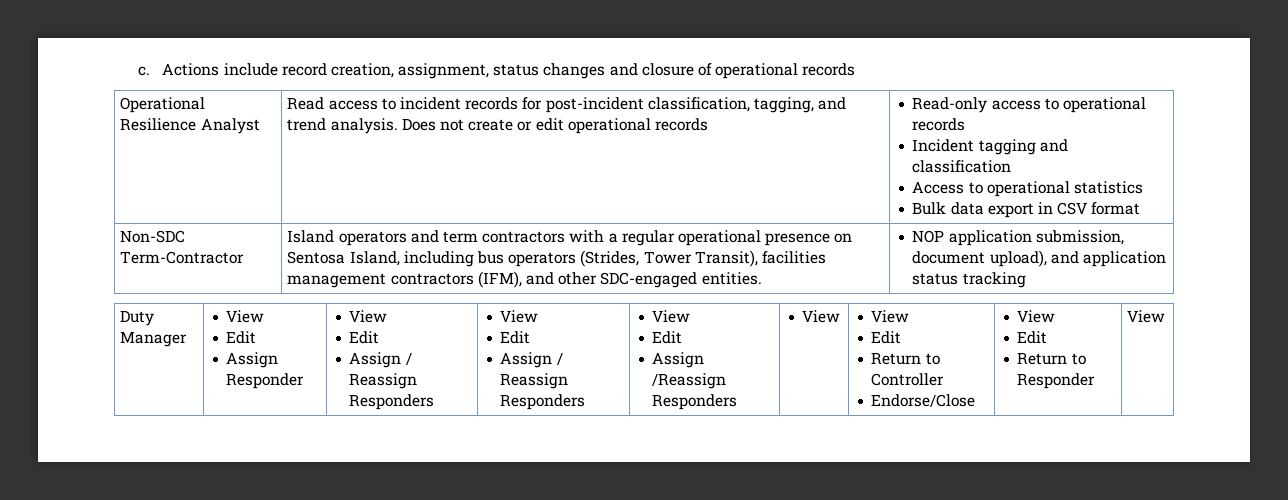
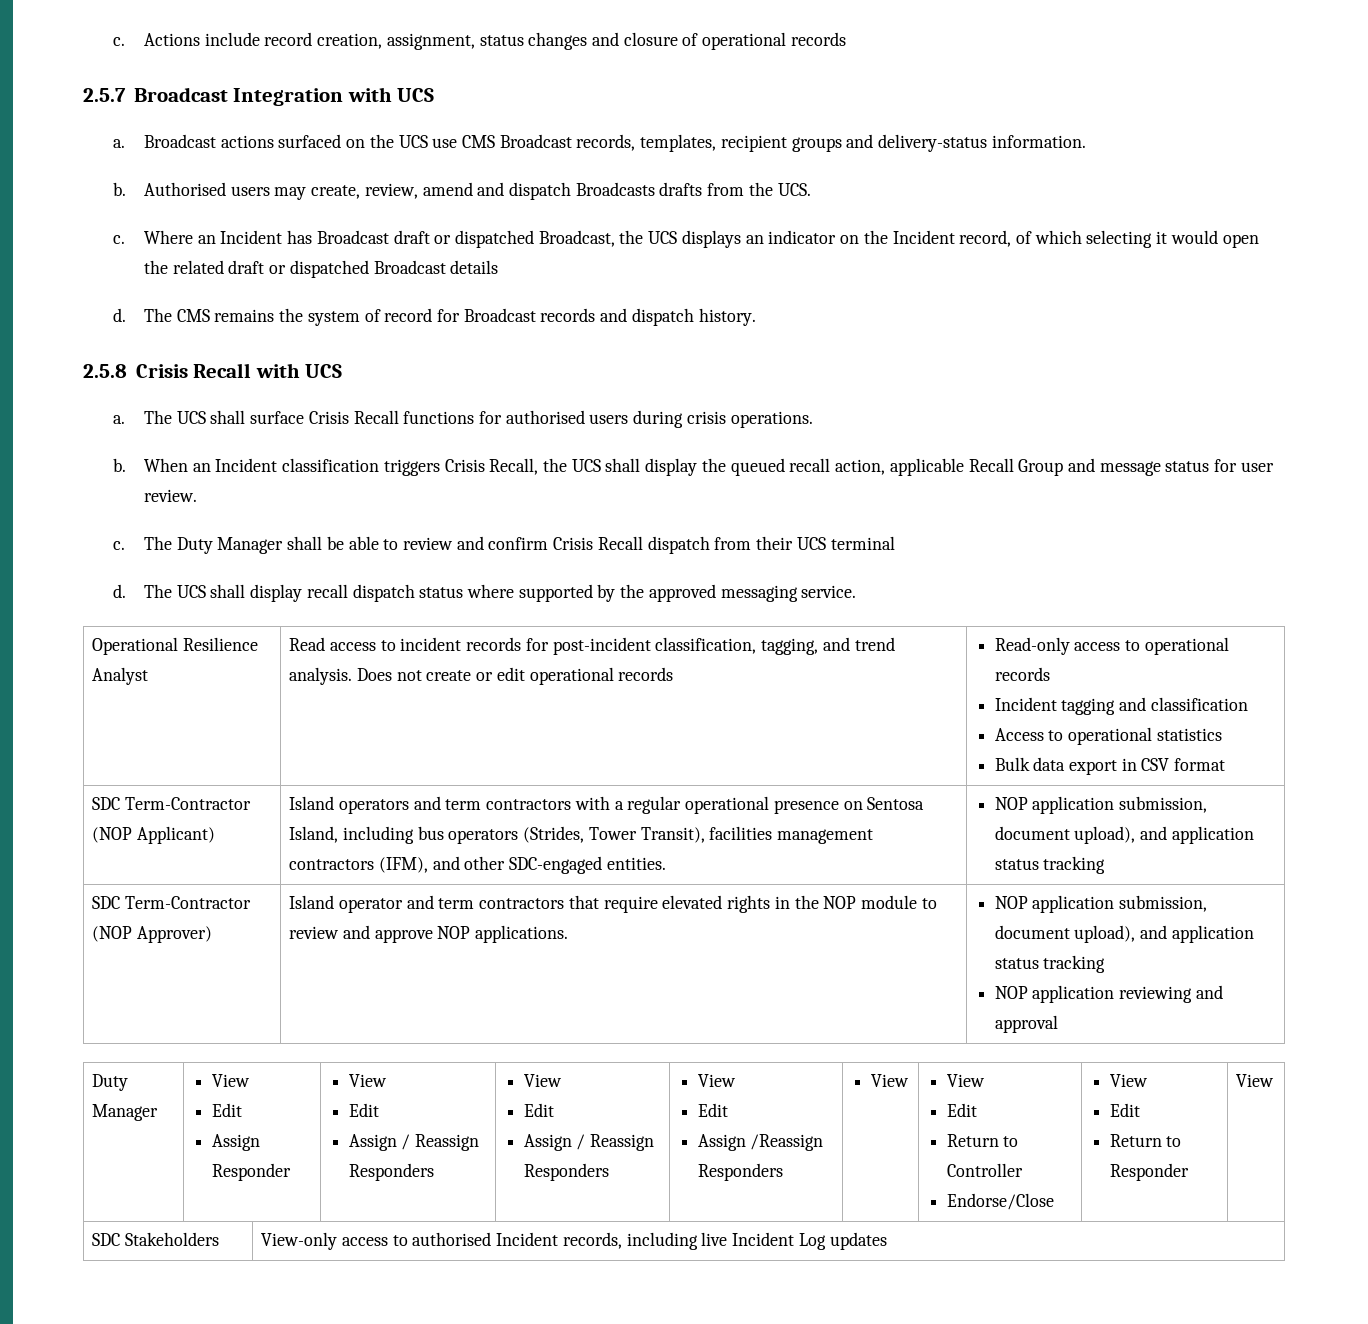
(856, 69) none -> [83,87,435,106] [113,134,1086,152] [113,182,811,200] [113,230,1259,248] [143,260,499,278] [113,308,756,326] [83,363,343,378] [113,410,813,428] [113,458,1274,476] [143,489,197,502] [113,536,895,554] [113,584,857,602] // 2.5.7 Broadcast Integration with UCS // a. Broadcast actions surfaced on the UCS use CMS Broadcast records, templates, recipient groups and delivery-status information. // b. Authorised users may create, review, amend and dispatch Broadcasts drafts from the UCS. // c. Where an Incident has Broadcast draft or dispatched Broadcast, the UCS displays an indicator on the Incident record, of which selecting it would open the related draft or dispatched Broadcast details // d. The CMS remains the system of record for Broadcast records and dispatch history. // 2.5.8 Crisis Recall with UCS // a. The UCS shall surface Crisis Recall functions for authorised users during crisis operations. // b. When an Incident classification triggers Crisis Recall, the UCS shall display the queued recall action, applicable Recall Group and message status for user review. // c. The Duty Manager shall be able to review and confirm Crisis Recall dispatch from their UCS terminal // d. The UCS shall display recall dispatch status where supported by the approved messaging service.
[120,230,186,243] [120,251,245,264] Non-SDC Term-Contractor -> [92,797,252,810] [92,826,216,844] SDC Term-Contractor (NOP Applicant)
(1026, 280) none -> [92,896,252,909] [92,926,213,943] [289,895,937,913] [289,925,569,943] [994,895,1207,913] [994,925,1254,943] [994,955,1106,973] [994,985,1223,1003] [994,1015,1058,1033] // SDC Term-Contractor (NOP Approver) | Island operator and term contractors that require elevated rights in the NOP module to review and approve NOP applications. | NOP application submission, document upload), and application status tracking // NOP application reviewing and approval
(1166, 316) none -> [92,1232,220,1246] [261,1232,887,1250] // SDC Stakeholders | View-only access to authorised Incident records, including live Incident Log updates

